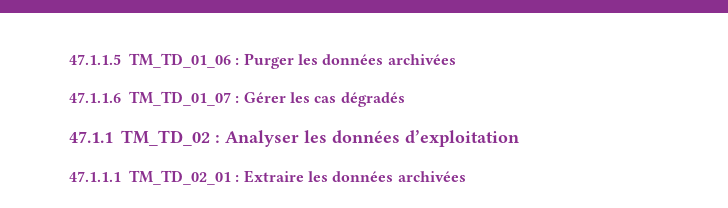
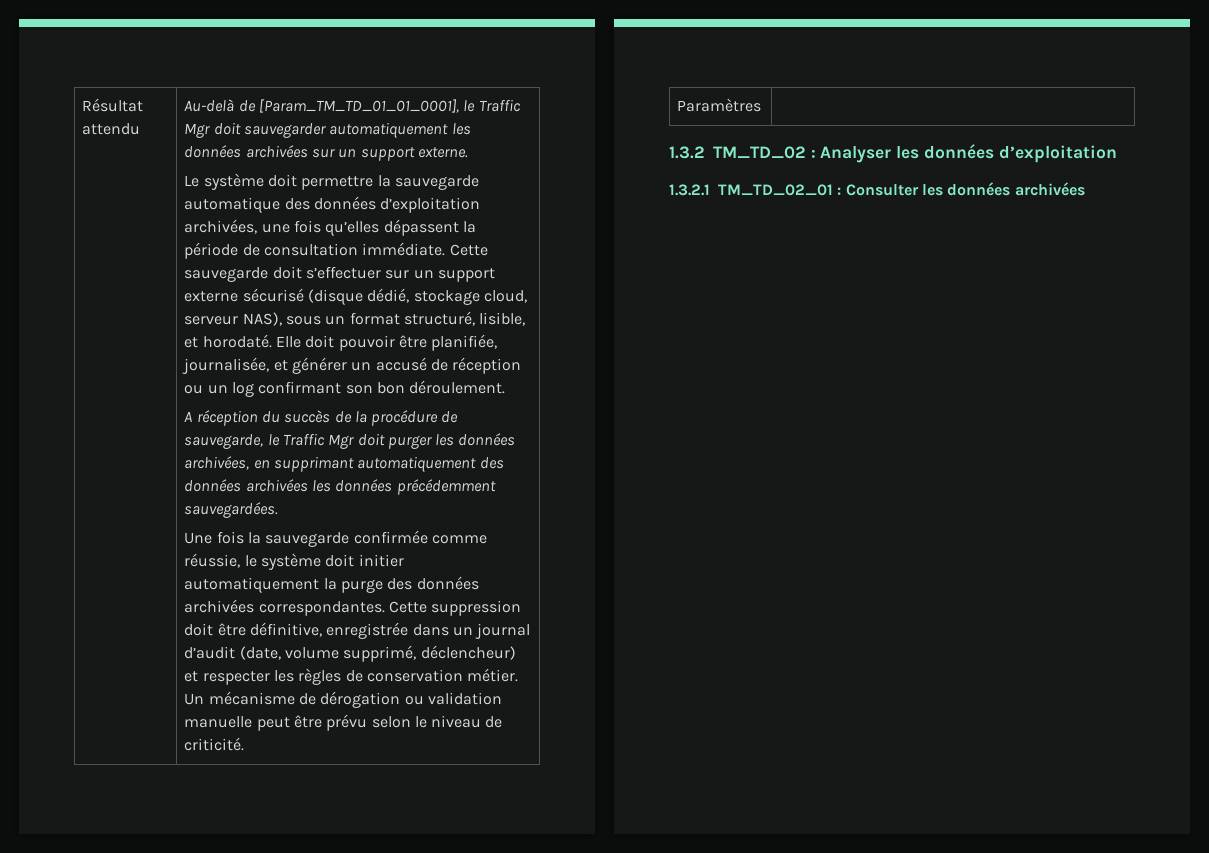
[69,53,456,69] [69,91,405,107] [69,131,113,143] 47.1.1.5 TM_TD_01_06 : Purger les données archivées // 47.1.1.6 TM_TD_01_07 : Gérer les cas dégradés // 47.1.1 -> [82,98,144,112] [82,123,141,135] [184,99,521,113] [184,122,471,138] [184,145,468,161] [184,173,479,190] [184,196,481,213] [184,219,476,236] [184,242,488,259] [184,266,495,282] [184,288,527,305] [184,311,526,326] [184,334,498,351] [182,357,522,374] [184,380,506,397] [184,410,459,426] [184,433,516,449] [184,456,504,472] [184,479,496,495] [184,502,279,518] [184,530,487,547] [184,553,404,570] [184,576,479,593] [184,599,522,616] [184,622,531,639] [184,645,516,662] [184,668,519,685] [184,691,502,708] [184,714,503,731] [184,737,245,751] [677,98,762,112] [669,146,705,159] Résultat attendu | Au-delà de [Param_TM_TD_01_01_0001], le Traffic Mgr doit sauvegarder automatiquement les données archivées sur un support externe. // Le système doit permettre la sauvegarde automatique des données d’exploitation archivées, une fois qu’elles dépassent la période de consultation immédiate. Cette sauvegarde doit s’effectuer sur un support externe sécurisé (disque dédié, stockage cloud, serveur NAS), sous un format structuré, lisible, et horodaté. Elle doit pouvoir être planifiée, journalisée, et générer un accusé de réception ou un log confirmant son bon déroulement. // A réception du succès de la procédure de sauvegarde, le Traffic Mgr doit purger les données archivées, en supprimant automatiquement des données archivées les données précédemment sauvegardées. // Une fois la sauvegarde confirmée comme réussie, le système doit initier automatiquement la purge des données archivées correspondantes. Cette suppression doit être définitive, enregistrée dans un journal d’audit (date, volume supprimé, déclencheur) et respecter les règles de conservation métier. Un mécanisme de dérogation ou validation manuelle peut être prévu selon le niveau de criticité. // Paramètres | // 1.3.2
[69,171,121,182] 47.1.1.1 -> [669,184,710,196] 1.3.2.1
[243,170,304,183] Extraire -> [845,184,919,196] Consulter

